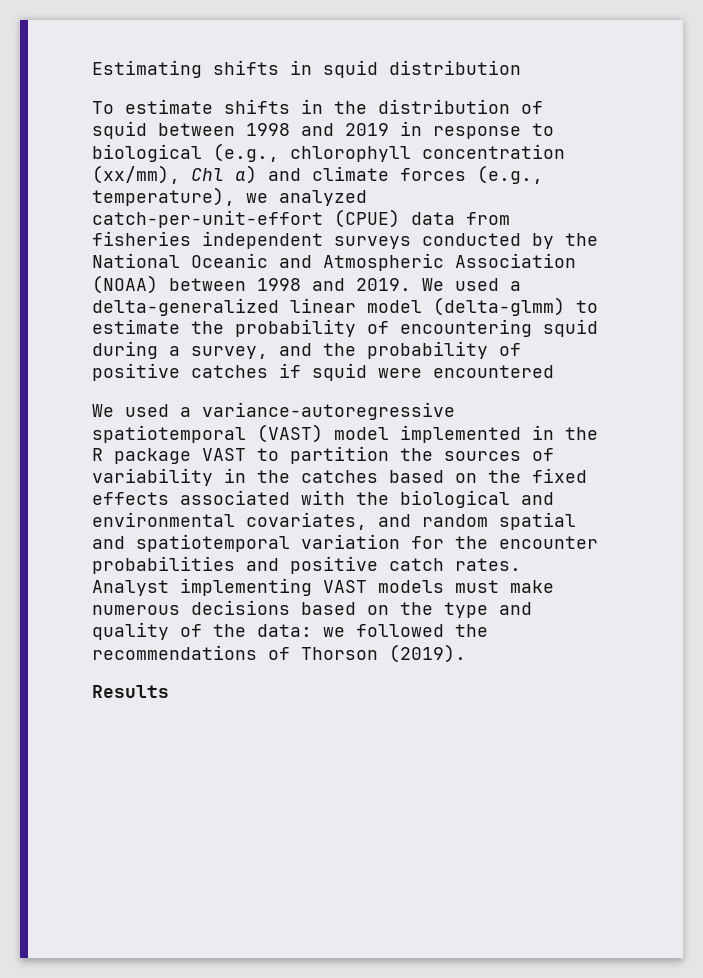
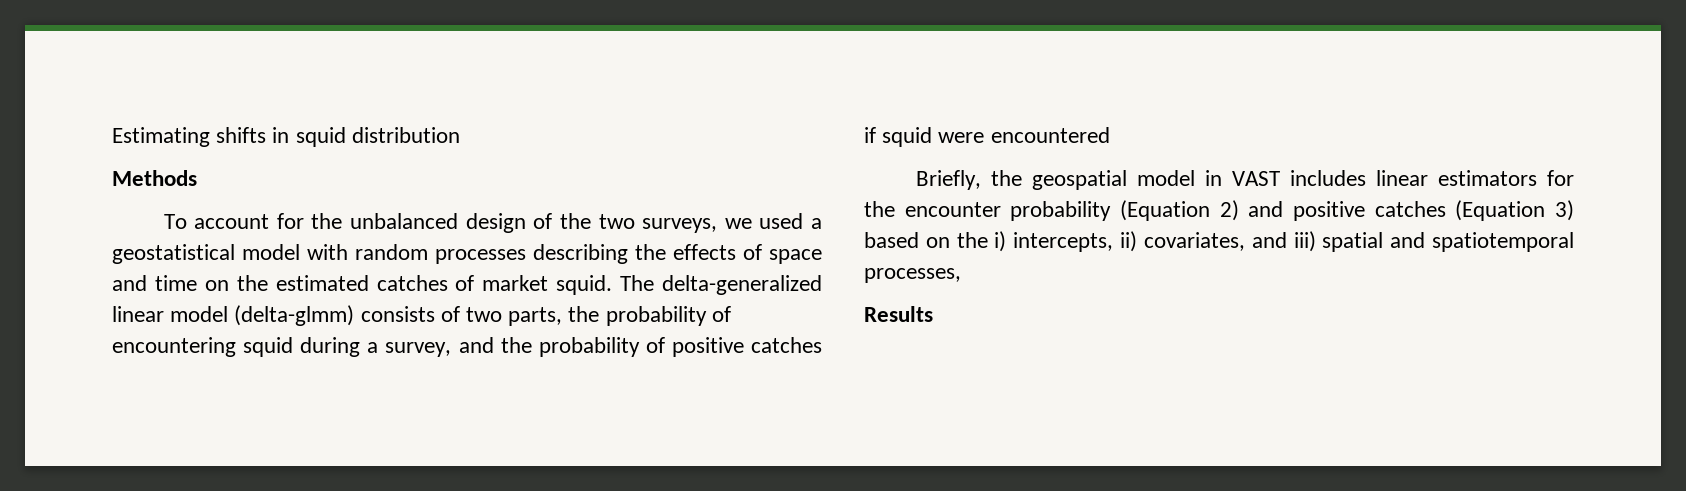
(521, 67) none -> [112,170,197,186] // Methods
[125,99,543,114] [92,121,554,139] [92,143,565,162] [92,165,543,184] [92,187,367,206] [92,209,510,228] [92,231,598,249] [92,253,576,271] [92,275,521,294] [92,297,598,316] [92,319,180,334] estimate shifts in the distribution of squid between 1998 and 2019 in response to biological (e.g., chlorophyll concentration (xx/mm), Chl a) and climate forces (e.g., temperature), we analyzed catch-per-unit-effort (CPUE) data from fisheries independent surveys conducted by the National Oceanic and Atmospheric Association (NOAA) between 1998 and 2019. We used a delta-generalized linear model (delta-glmm) to estimate -> [194,213,822,233] [112,244,822,264] [112,275,822,295] [112,305,563,326] account for the unbalanced design of the two surveys, we used a geostatistical model with random processes describing the effects of space and time on the estimated catches of market squid. The delta-generalized linear model (delta-glmm) consists of two parts,
[92,402,455,420] [92,424,598,443] [92,446,554,464] [92,468,587,486] [92,490,554,508] [92,512,235,527] We used a variance-autoregressive spatiotemporal (VAST) model implemented in the R package VAST to partition the sources of variability in the catches based on the fixed effects associated with the biological and environmental -> [915,170,1574,190] [864,200,1574,221] [864,231,1138,252] Briefly, the geospatial model in VAST includes linear estimators for the encounter probability (Equation 2) and positive catches (Equation 3) based on the i) intercepts, ii)
[422,514,488,527] random -> [1293,231,1316,252] iii)
[301,534,598,549] [92,556,521,574] [92,578,554,596] [92,600,532,618] [92,622,488,640] [92,644,466,663] variation for the encounter probabilities and positive catch rates. Analyst implementing VAST models must make numerous decisions based on the type and quality of the data: we followed the recommendations of Thorson (2019). -> [864,268,961,283] processes,

